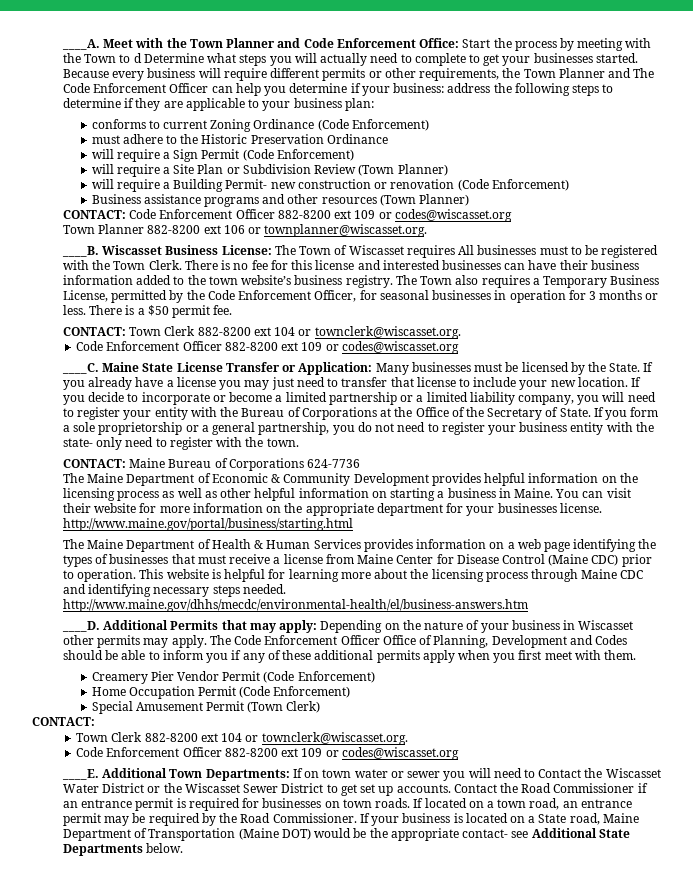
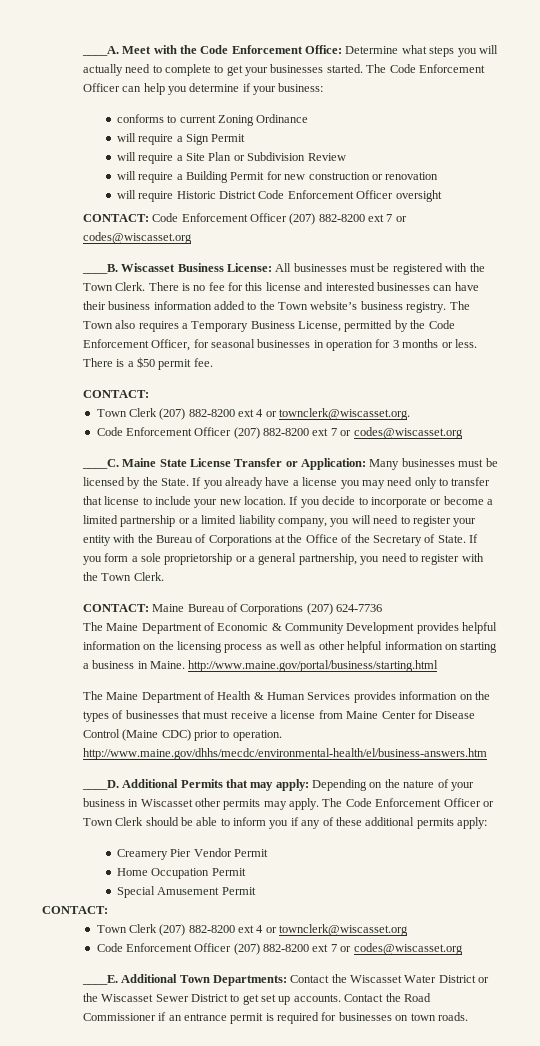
[189,38,652,51] [62,53,142,63] Town Planner and Code Enforcement Office: Start the process by meeting with the Town to d -> [200,45,343,54] Code Enforcement Office:
[62,68,631,81] Because every business will require different permits or other requirements, the Town Planner and -> (363, 68) none
[447,83,614,96] [62,98,374,111] address the following steps to determine if they are applicable to your business plan: -> (324, 87) none
[317,119,429,131] [91,134,388,144] (Code Enforcement) // must adhere to the Historic Preservation Ordinance -> (309, 118) none
[242,149,354,161] (Code Enforcement) -> (246, 138) none
[358,164,448,176] (Town Planner) -> (346, 157) none
[225,179,268,189] Permit- -> [230,171,282,180] Permit for
[457,179,569,191] [91,194,470,207] (Code Enforcement) // Business assistance programs and other resources (Town Planner) -> [116,190,442,202] // will require Historic District Code Enforcement Officer oversight
[277,209,512,222] [62,224,428,237] 882-8200 ext 109 or codes@wiscasset.org // Town Planner 882-8200 ext 106 or townplanner@wiscasset.org. -> [289,213,407,225] [82,232,192,244] (207) 882-8200 ext 7 or codes@wiscasset.org
[274,245,455,258] The Town of Wiscasset requires -> (272, 267) none
[570,246,582,255] to -> (376, 268) none
[208,276,238,285] town -> [278,302,309,310] Town
[129,326,461,339] [76,341,323,351] Town Clerk 882-8200 ext 104 or townclerk@wiscasset.org. // Code Enforcement Officer 882-8200 ext 109 -> [96,408,411,420] [96,427,337,439] // Town Clerk (207) 882-8200 ext 4 or townclerk@wiscasset.org. // Code Enforcement Officer (207) 882-8200 ext 7
[271,377,325,390] just need -> [387,477,437,489] need only
[357,422,654,435] [62,437,123,450] do not need to register your business entity with the state- only -> (380, 560) none
[266,438,299,447] town. -> [101,572,164,581] Town Clerk.
(304, 464) none -> [306,603,333,615] (207)
[555,488,631,498] [62,503,602,516] You can visit their website for more information on the appropriate department for your businesses license. -> (185, 665) none
[507,539,637,552] a web page identifying -> (473, 697) none
[139,569,644,582] [62,584,286,597] This website is helpful for learning more about the licensing process through Maine CDC and identifying necessary steps needed. -> (282, 735) none
[382,635,627,648] Office of Planning, Development and Codes -> [482,801,494,807] [82,817,144,826] or Town Clerk
[422,650,637,663] apply when you first meet with them. -> [457,817,488,829] apply:
[263,671,375,683] (Code Enforcement) -> (269, 853) none
[239,686,351,698] (Code Enforcement) -> (246, 872) none
[247,701,321,713] [32,717,95,726] [76,732,408,745] [76,747,323,757] (Town Clerk) // CONTACT: // Town Clerk 882-8200 ext 104 or townclerk@wiscasset.org. // Code Enforcement Officer 882-8200 ext 109 -> [42,906,108,914] [96,924,409,936] [96,943,337,955] // CONTACT: // Town Clerk (207) 882-8200 ext 4 or townclerk@wiscasset.org // Code Enforcement Officer (207) 882-8200 ext 7
[292,768,535,781] If on town water or sewer you will need to -> (287, 980) none
[413,798,632,810] [62,813,639,826] [62,828,630,841] [62,843,184,856] If located on a town road, an entrance permit may be required by the Road Commissioner. If your business is located on a State road, Maine Department of Transportation (Maine DOT) would be the appropriate contact- see Additional State Departments below. -> (468, 1016) none

